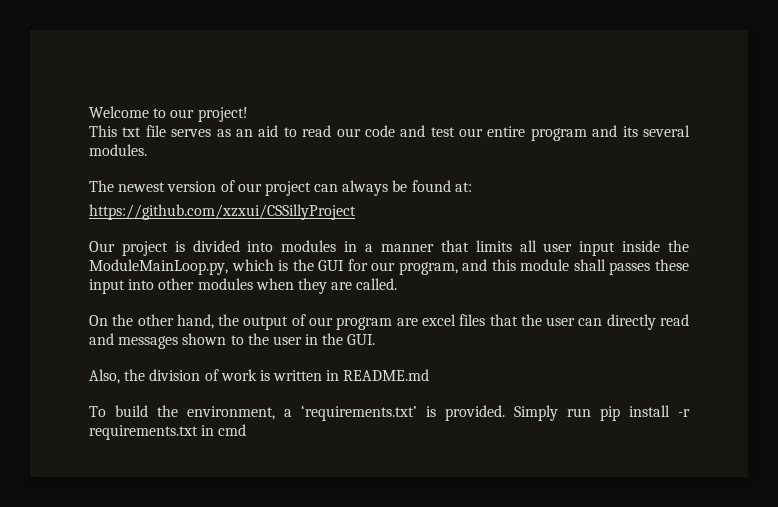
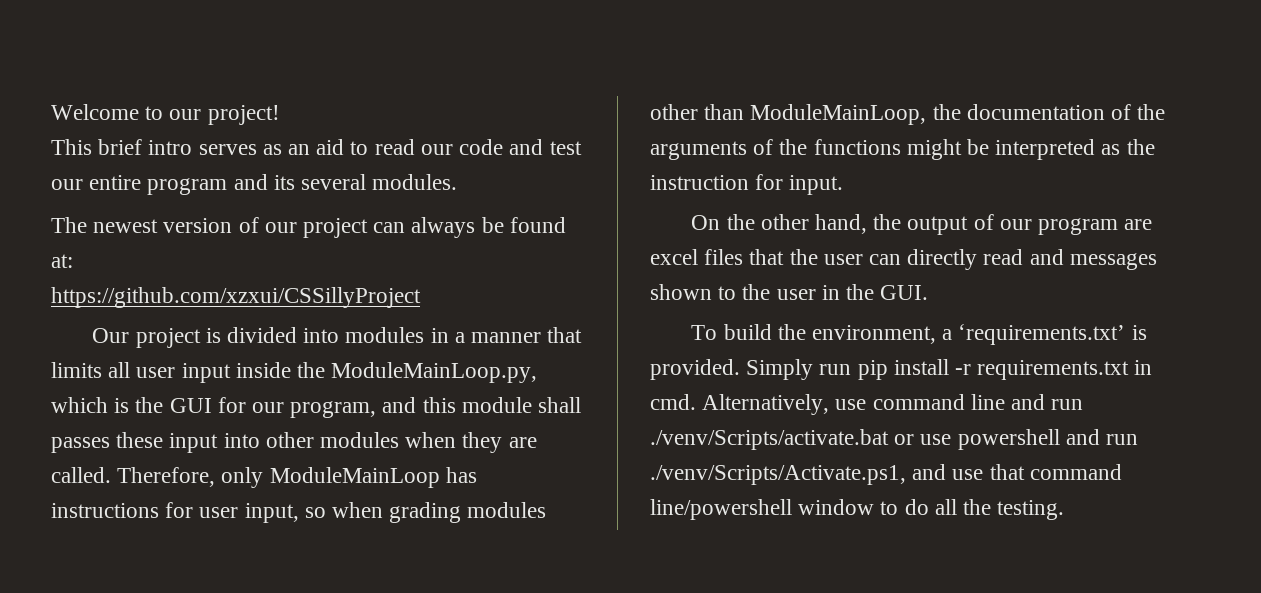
[122,125,166,137] txt file -> [98,139,193,155] brief intro
(398, 284) none -> [117,467,477,488] [51,502,547,523] [650,104,1166,125] [650,139,1155,160] [650,174,844,195] Therefore, only ModuleMainLoop has instructions for user input, so when grading modules other than ModuleMainLoop, the documentation of the arguments of the functions might be interpreted as the instruction for input.
[89,369,430,384] // Also, the division of work is written in README.md -> (929, 292) none
[218,424,247,436] cmd -> [650,394,1084,415] [650,429,1139,450] [650,464,1122,485] [650,499,1065,520] cmd. Alternatively, use command line and run ./venv/Scripts/activate.bat or use powershell and run ./venv/Scripts/Activate.ps1, and use that command line/powershell window to do all the testing.

